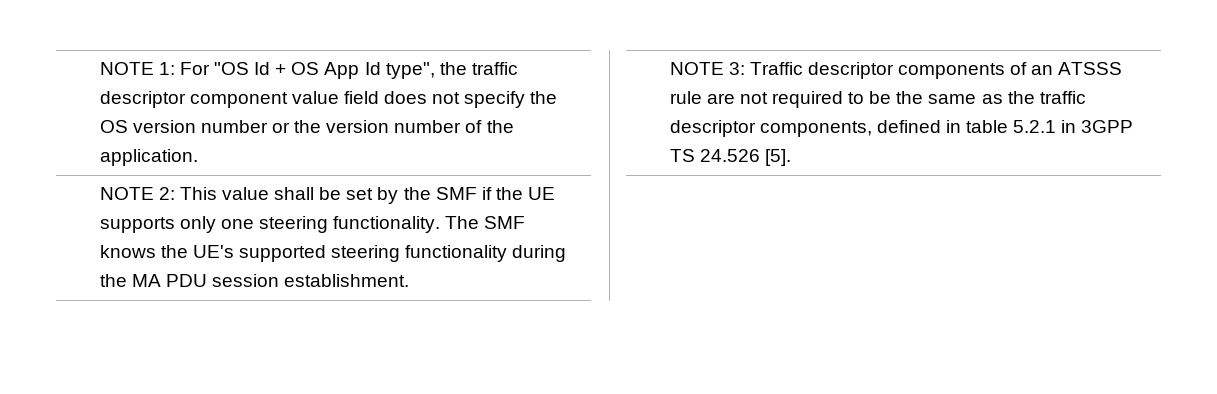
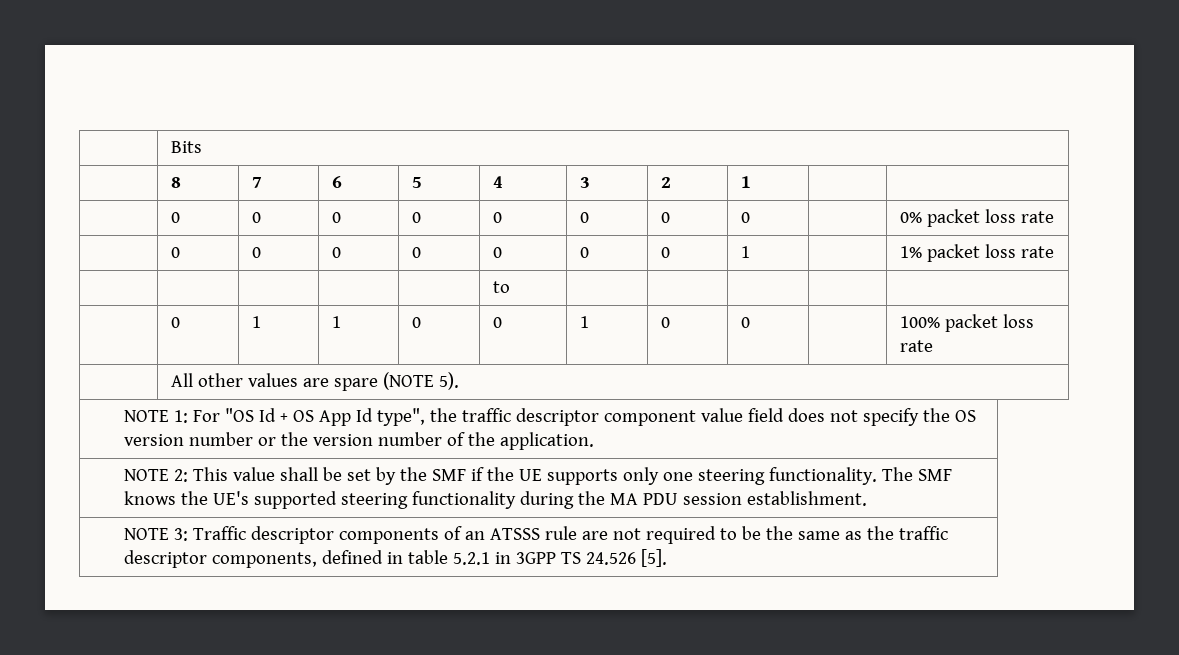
(99, 68) none -> [171,141,203,153] [171,177,182,188] [252,177,263,188] [332,176,343,188] [412,177,423,188] [493,176,504,188] [580,177,591,188] [661,177,672,188] [741,176,752,188] [171,212,181,223] [252,212,262,223] [332,212,342,223] [412,212,422,223] [493,212,503,223] [580,212,590,223] [661,212,671,223] [741,212,751,223] [900,209,1055,227] [171,247,181,258] [252,247,262,258] [332,247,342,258] [412,247,422,258] [493,247,503,258] [580,247,590,258] [661,247,671,258] [741,246,751,258] [900,244,1055,262] [493,281,511,293] [171,317,181,328] [252,316,262,328] [332,316,342,328] [412,317,422,328] [493,317,503,328] [580,316,590,328] [661,317,671,328] [741,317,751,328] [900,314,1035,332] [900,340,934,352] [171,372,460,391] | Bits // | 8 | 7 | 6 | 5 | 4 | 3 | 2 | 1 | | // | 0 | 0 | 0 | 0 | 0 | 0 | 0 | 0 | | 0% packet loss rate // | 0 | 0 | 0 | 0 | 0 | 0 | 0 | 1 | | 1% packet loss rate // | | | | | to | | | | | // | 0 | 1 | 1 | 0 | 0 | 1 | 0 | 0 | | 100% packet loss rate // | All other values are spare (NOTE 5). //

